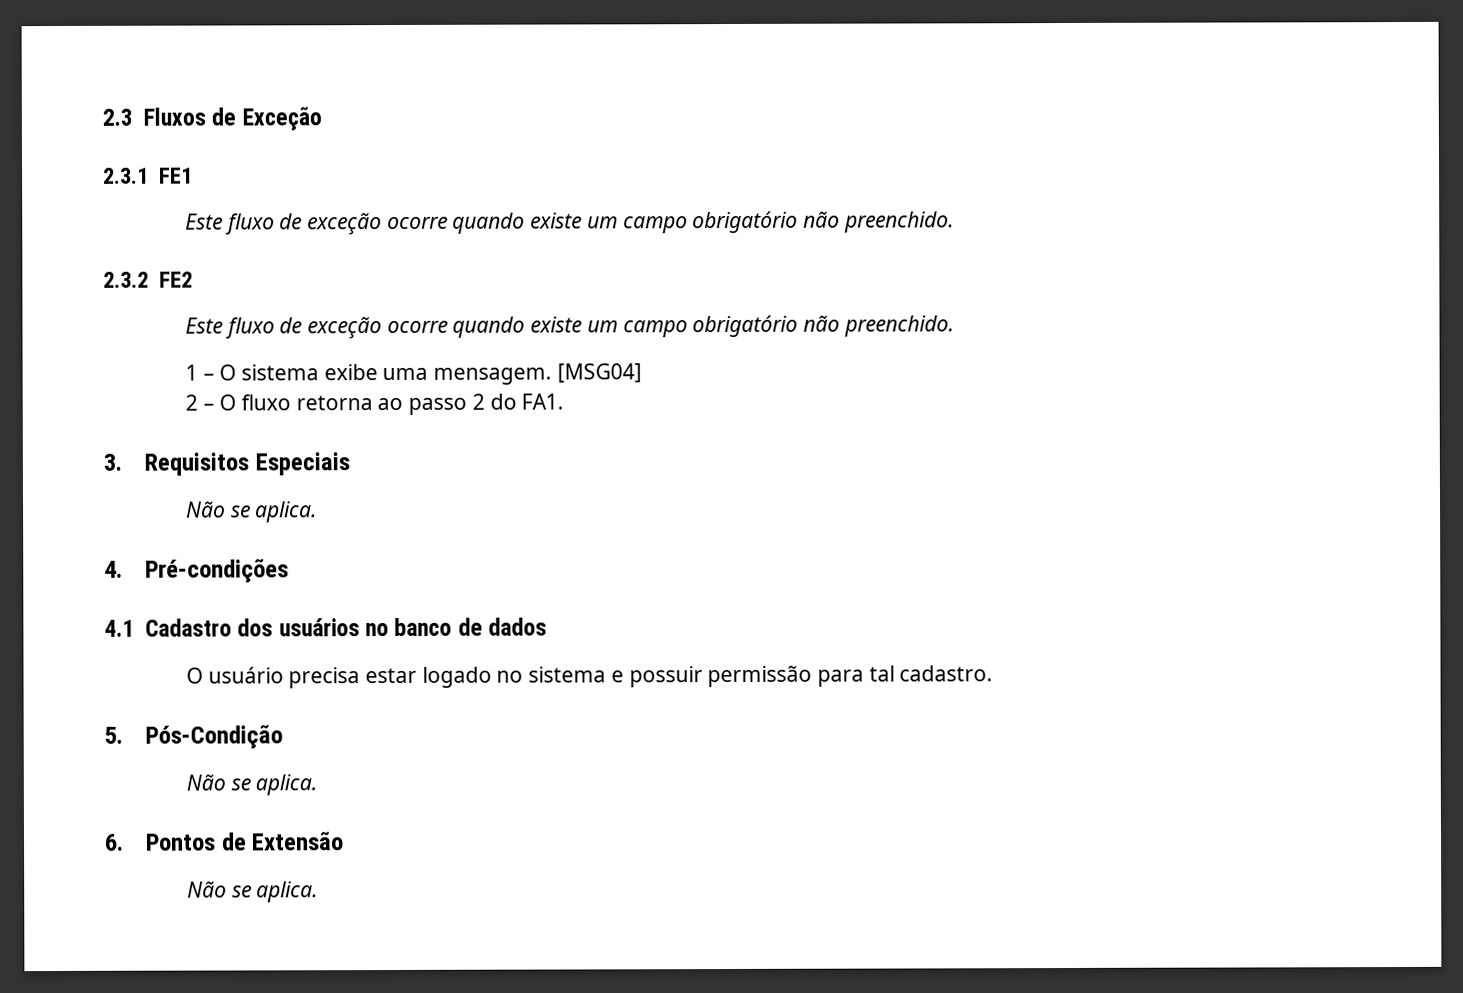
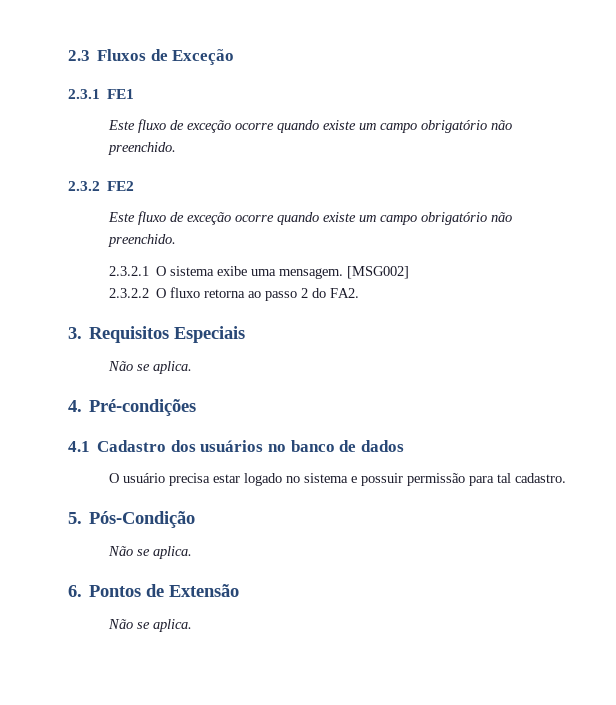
[185,364,215,381] 1 – -> [108,266,149,276] 2.3.2.1
[556,363,642,383] [185,394,215,411] [MSG04] // 2 – -> [347,266,410,279] [108,288,149,298] [MSG002] // 2.3.2.2
[521,393,565,410] FA1. -> [330,288,360,298] FA2.

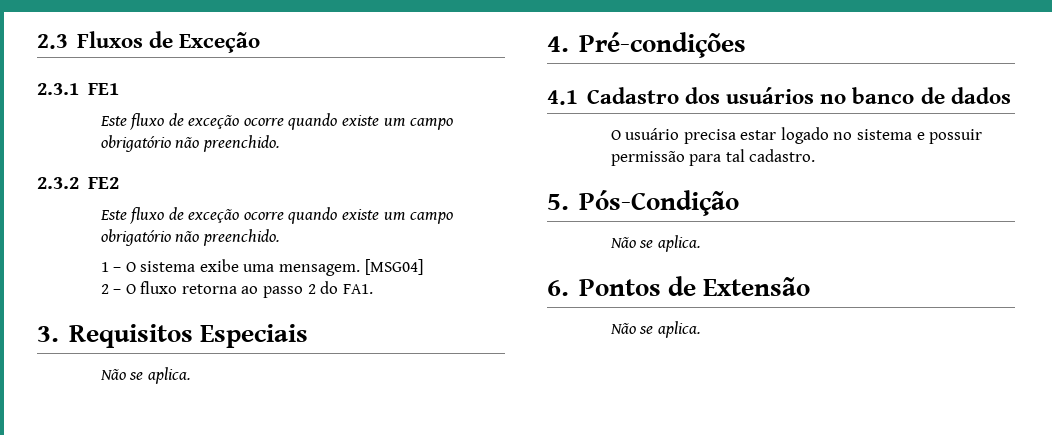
[108,266,149,276] 2.3.2.1 -> [100,262,122,272] 1 –
[347,266,410,279] [108,288,149,298] [MSG002] // 2.3.2.2 -> [364,259,423,275] [100,284,122,294] [MSG04] // 2 –
[330,288,360,298] FA2. -> [342,284,373,294] FA1.

